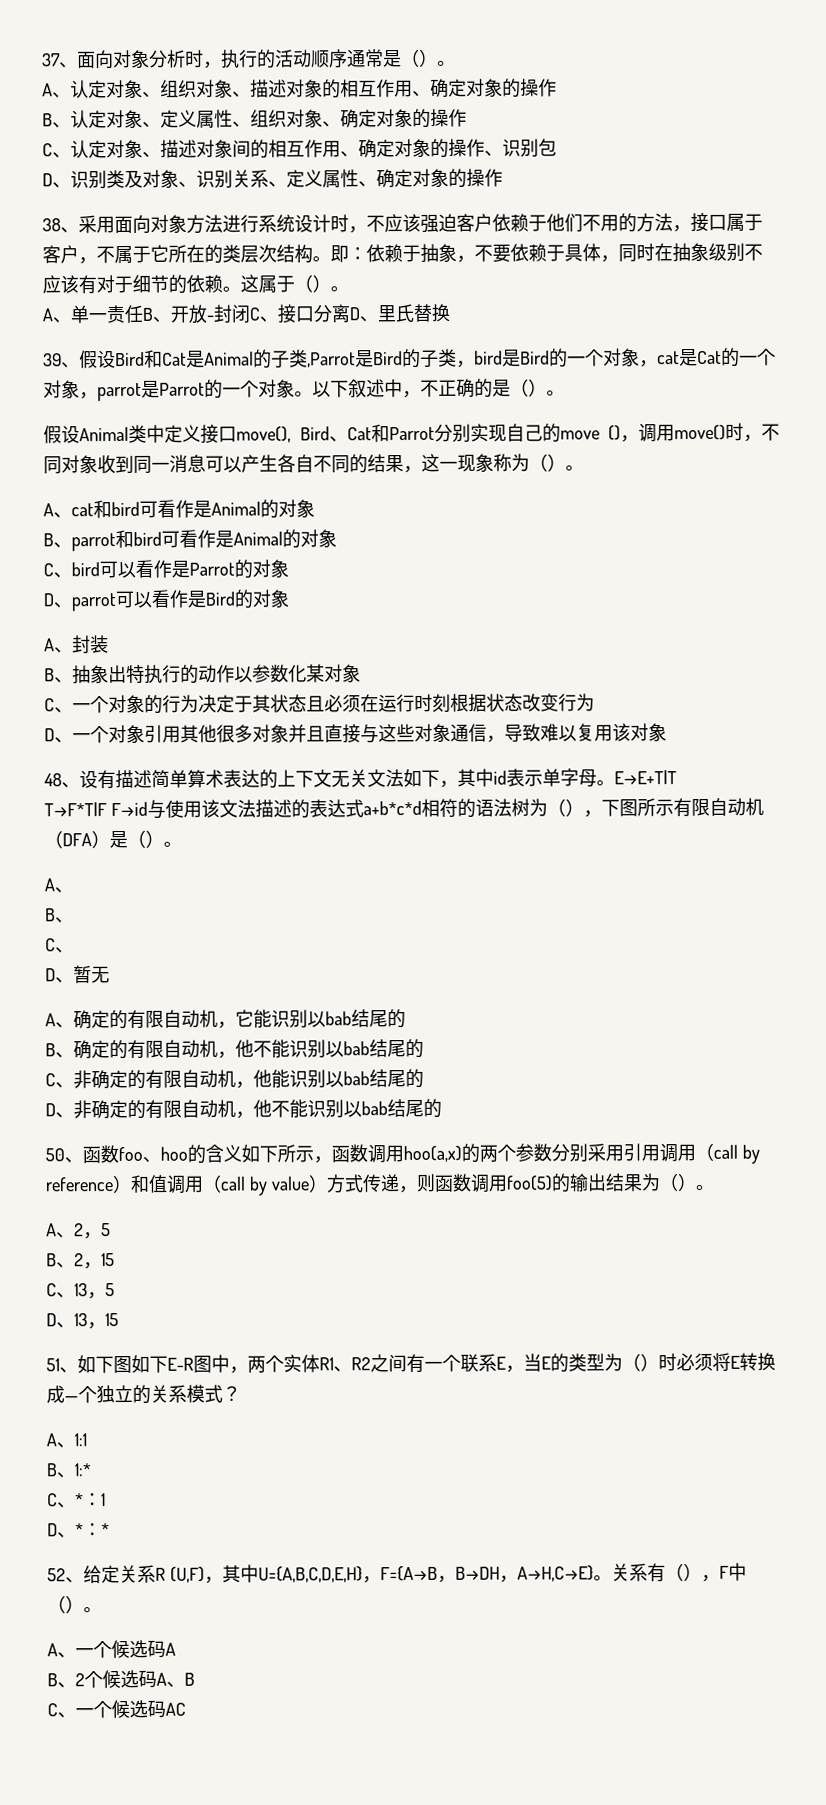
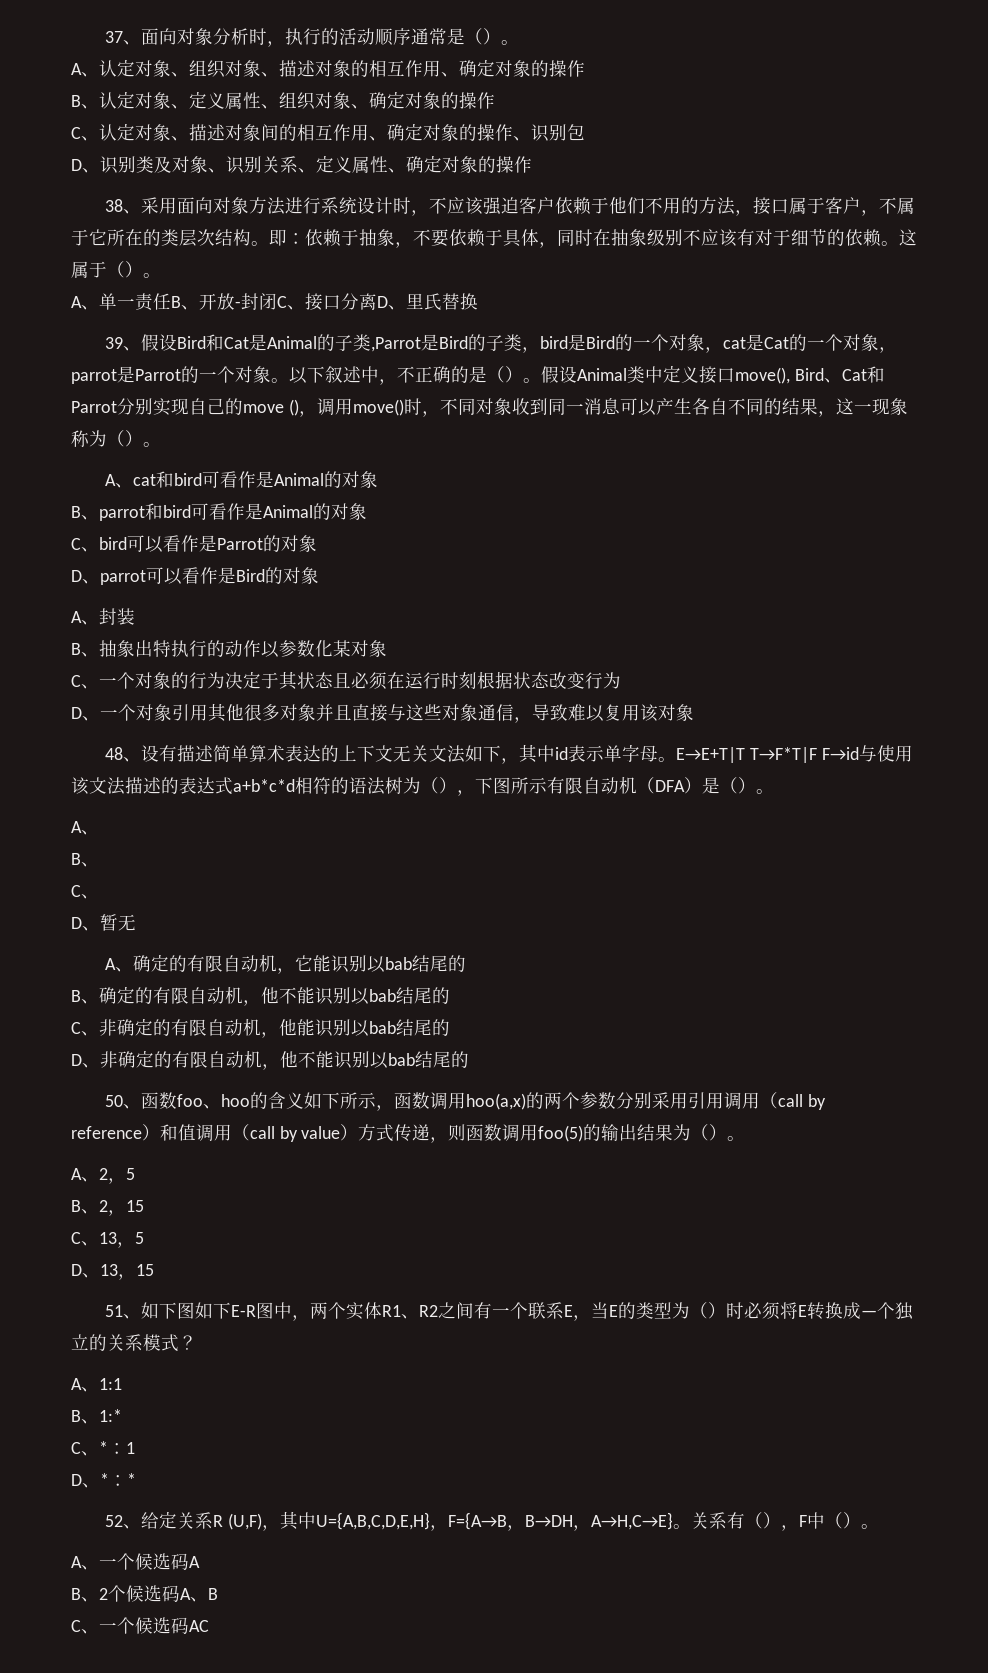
(565, 393) // -> (541, 380) none
(677, 777) // -> (746, 755) none

